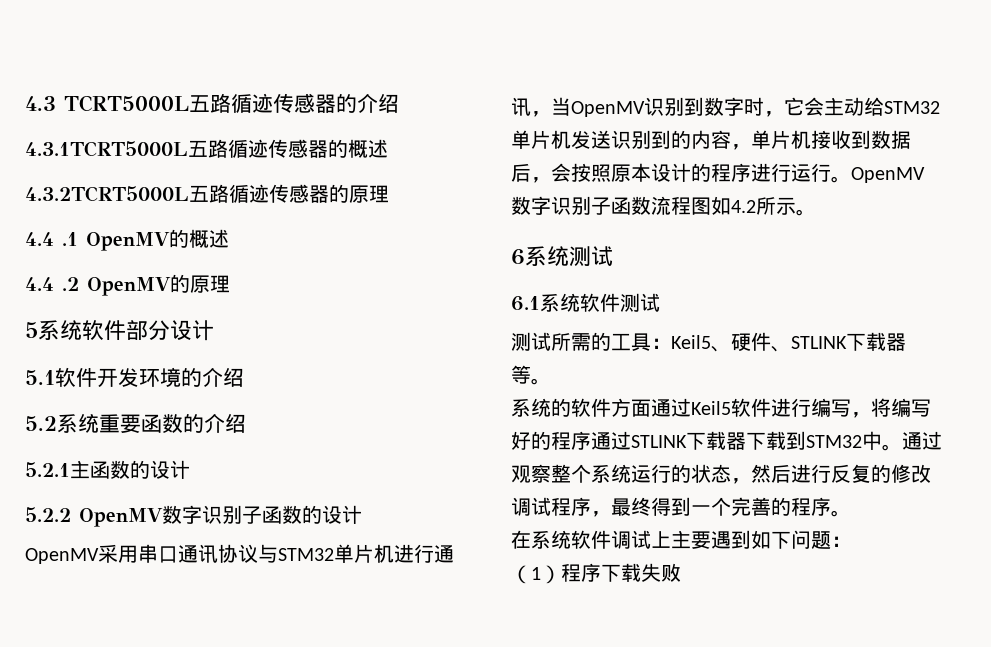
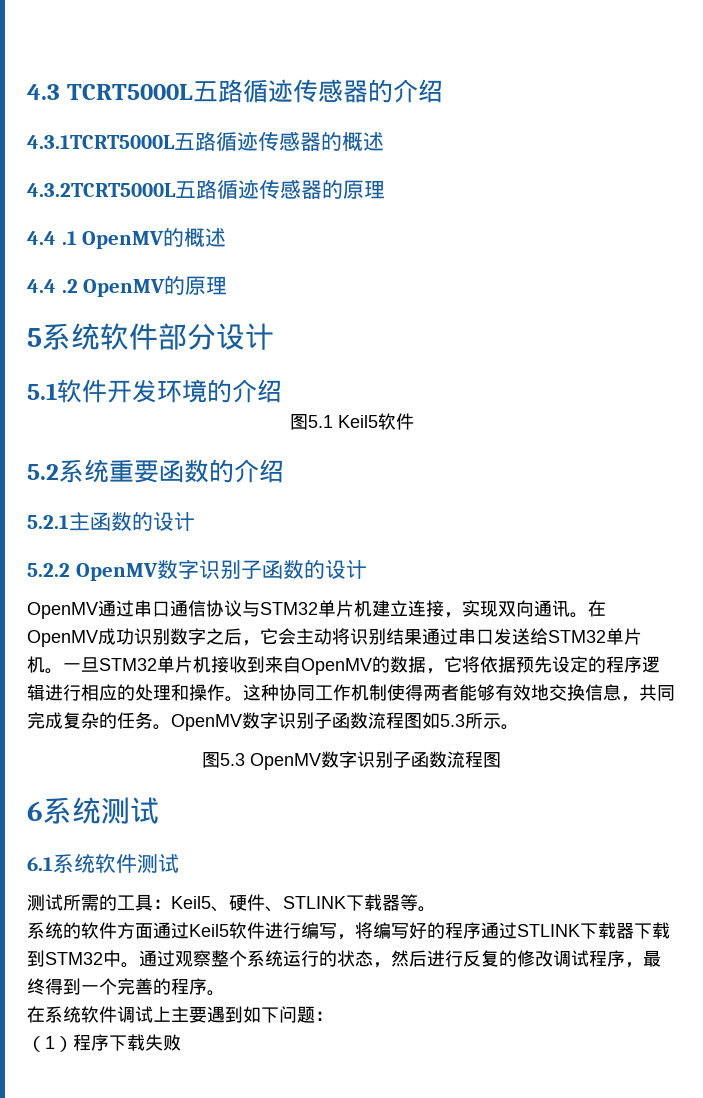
(244, 377) none -> [289,413,414,430] // 图5.1 Keil5软件
[98,544,218,563] 采用串口通讯 -> [98,600,206,617] 通过串口通信
[394,544,454,563] [511,97,940,117] [511,130,911,150] [511,163,831,183] 进行通讯，当OpenMV识别到数字时，它会主动给STM32单片机发送识别到的内容，单片机接收到数据后，会按照原本设计的程序进行运行 -> [372,600,606,618] [27,628,642,647] [27,656,660,675] [27,684,675,702] [27,712,153,729] 建立连接，实现双向通讯。在OpenMV成功识别数字之后，它会主动将识别结果通过串口发送给STM32单片机。一旦STM32单片机接收到来自OpenMV的数据，它将依据预先设定的程序逻辑进行相应的处理和操作。这种协同工作机制使得两者能够有效地交换信息，共同完成复杂的任务
[731,200,756,213] 4.2 -> [440,714,465,727] 5.3
(816, 212) none -> [202,751,501,770] // 图5.3 OpenMV数字识别子函数流程图

